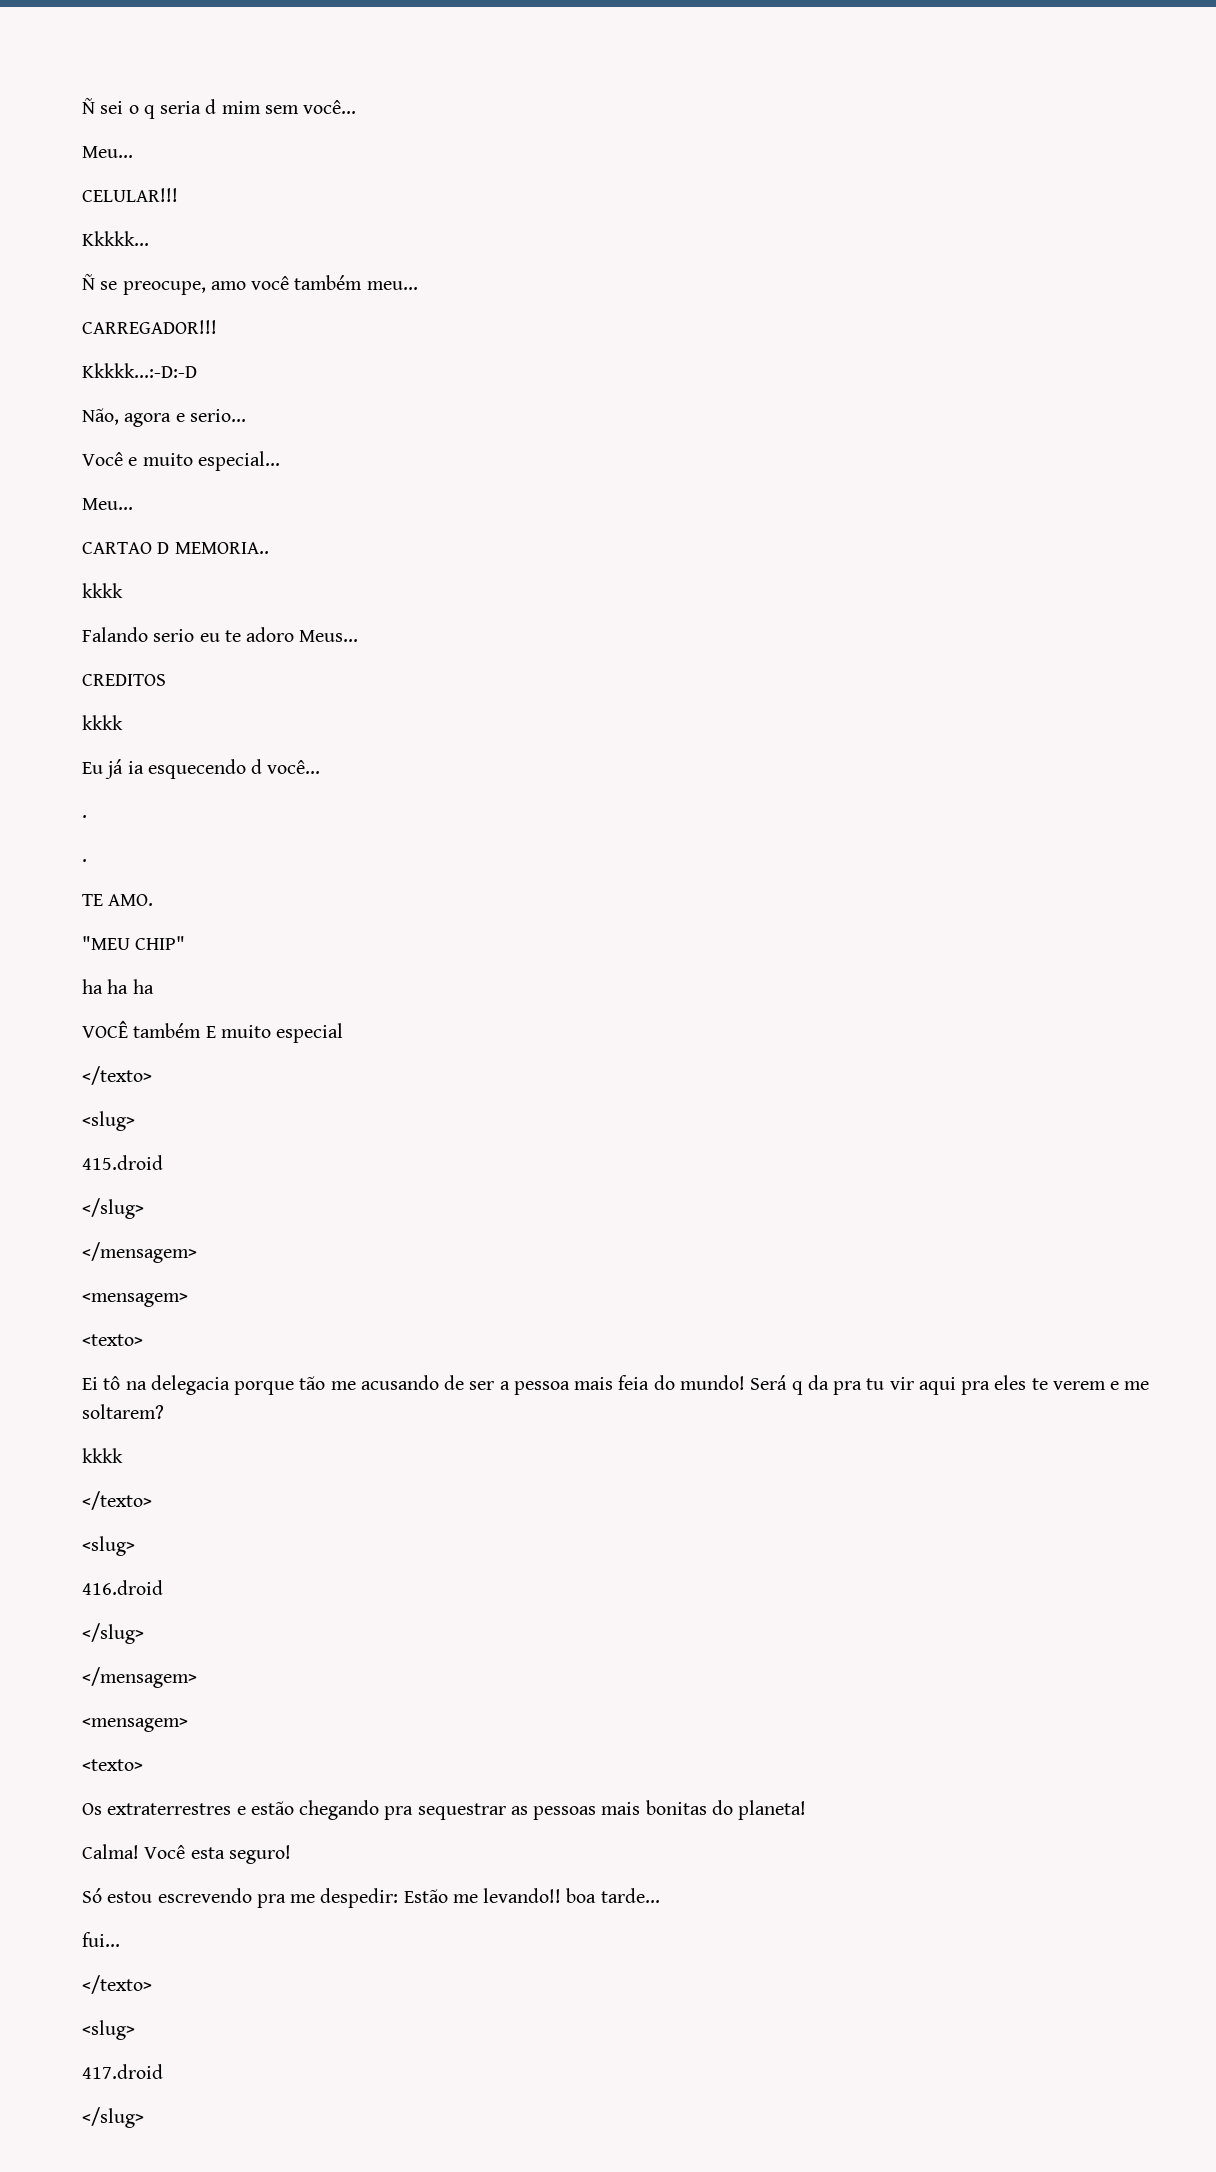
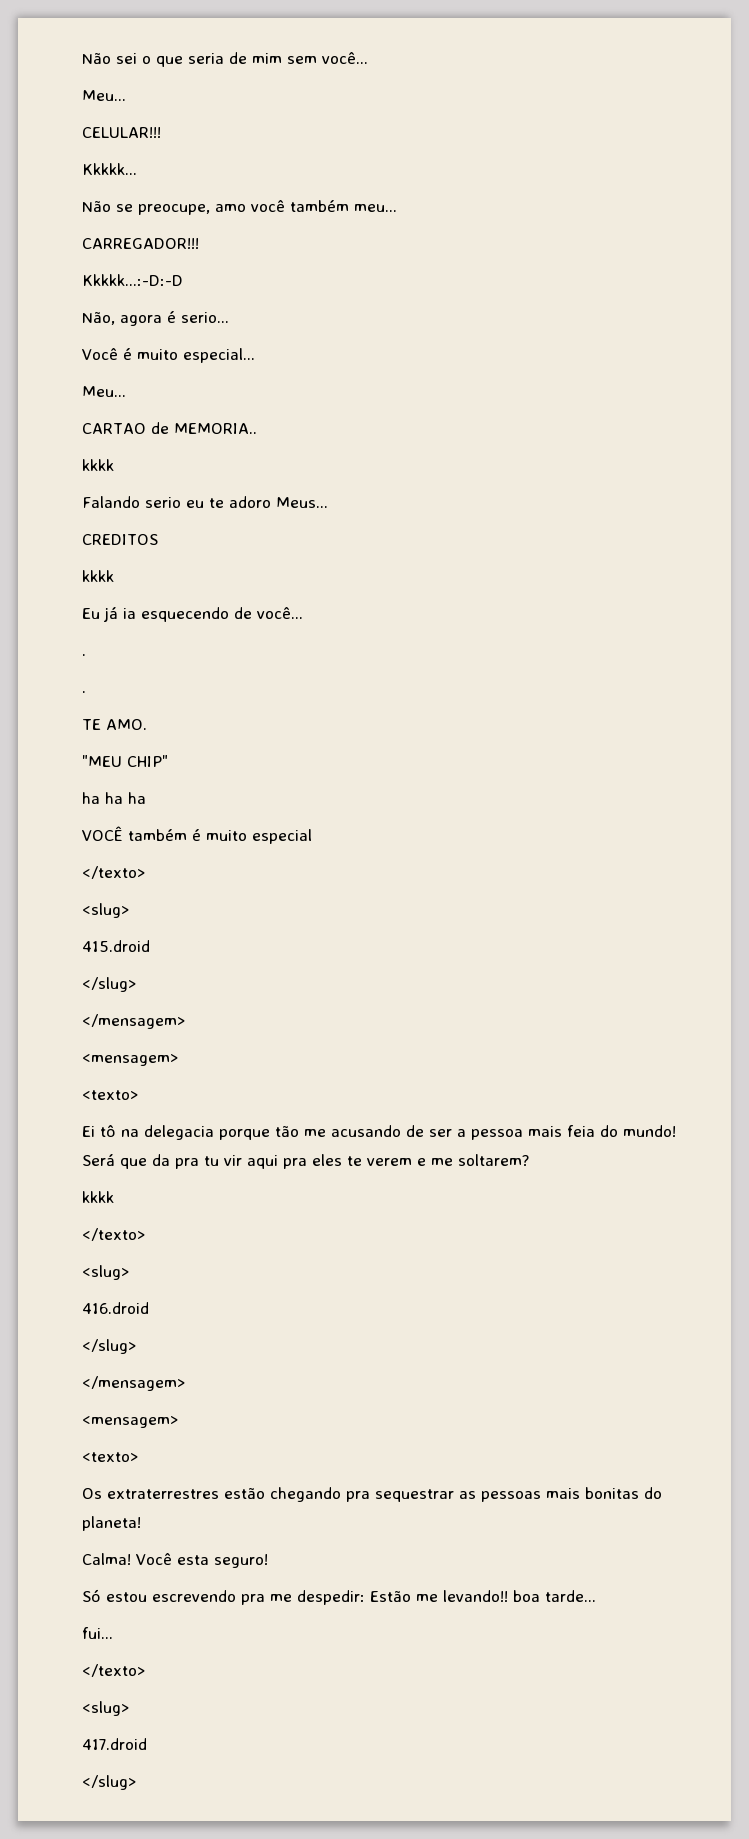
[82,97,95,114] Ñ -> [82,53,111,64] Não
[143,99,217,119] q seria d -> [156,52,247,67] que seria de
[82,273,95,290] Ñ -> [82,201,111,212] Não
[175,413,185,422] e -> [167,311,176,323] é
[128,457,138,466] e -> [122,348,132,360] é
[157,542,170,554] D -> [150,422,169,434] de
[251,759,263,774] d -> [234,607,252,619] de
[205,1026,216,1038] E -> [192,829,201,841] é
[791,1381,803,1395] q -> [120,1158,147,1169] que
[236,1806,246,1815] e -> (219, 1494) none

